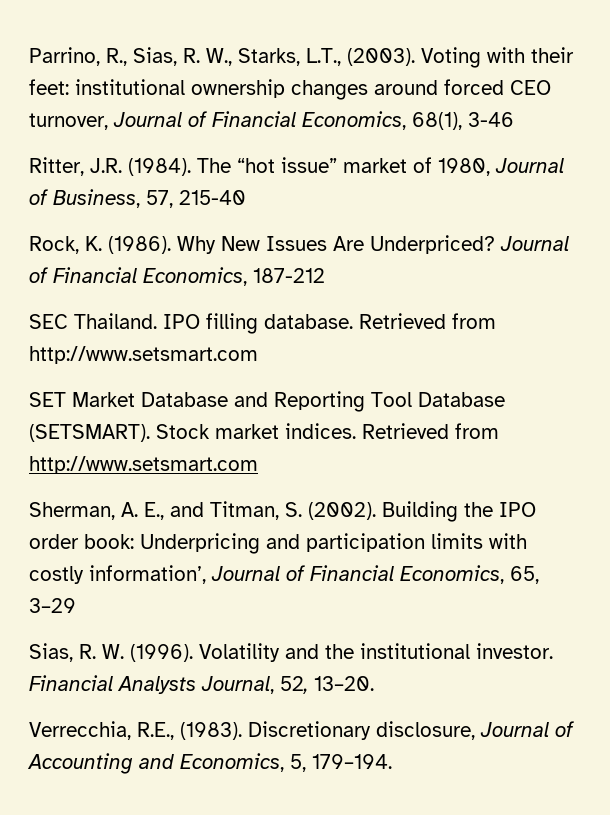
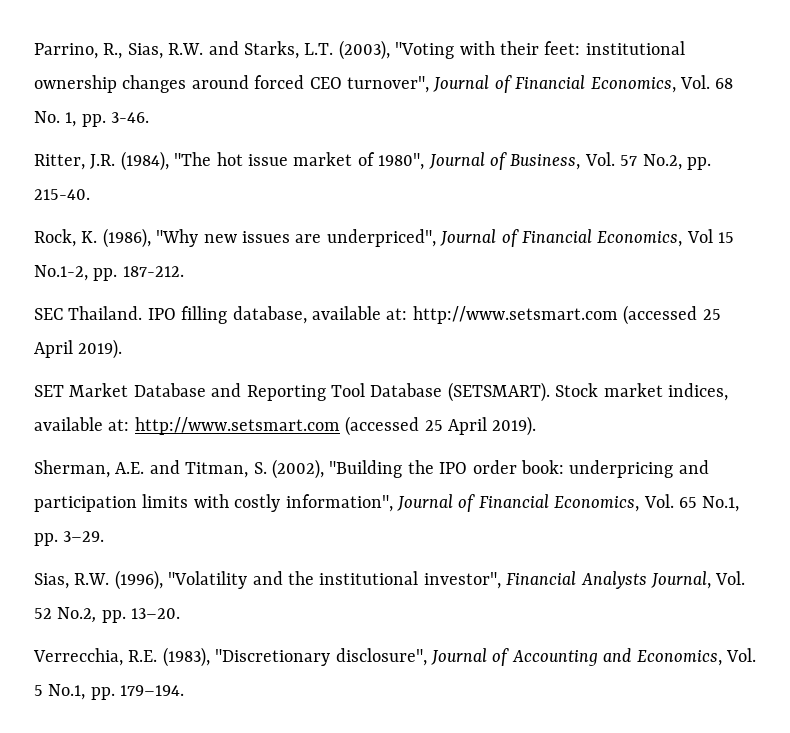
[183,47,481,68] R. W., Starks, L.T., (2003). Voting -> [168,40,455,60] R.W. and Starks, L.T. (2003), "Voting
[29,111,514,130] [29,157,337,176] turnover, Journal of Financial Economics, 68(1), 3-46 // Ritter, J.R. (1984). The “hot issue” -> [347,75,734,93] [34,111,150,127] [34,151,288,171] turnover", Journal of Financial Economics, Vol. 68 No. 1, pp. 3-46. // Ritter, J.R. (1984), "The hot issue
[438,158,490,176] 1980, -> [378,153,425,170] 1980",
[146,190,246,208] [29,235,569,254] [29,267,325,286] [29,313,496,334] [29,346,258,364] 57, 215-40 // Rock, K. (1986). Why New Issues Are Underpriced? Journal of Financial Economics, 187-212 // SEC Thailand. IPO filling database. Retrieved from http://www.setsmart.com -> [584,152,711,170] [34,189,90,200] [34,228,735,248] [34,265,184,281] [34,305,721,325] [34,339,123,359] Vol. 57 No.2, pp. 215-40. // Rock, K. (1986), "Why new issues are underpriced", Journal of Financial Economics, Vol 15 No.1-2, pp. 187-212. // SEC Thailand. IPO filling database, available at: http://www.setsmart.com (accessed 25 April 2019).
[285,423,499,439] [29,456,258,474] indices. Retrieved from http://www.setsmart.com -> [667,383,728,401] [34,416,537,436] indices, available at: http://www.setsmart.com (accessed 25 April 2019).
[121,502,164,520] A. E., -> [115,462,145,474] A.E.
[308,501,458,522] (2002). Building -> [272,459,403,479] (2002), "Building
[140,533,260,554] Underpricing -> [569,460,674,478] underpricing
[89,565,539,584] [29,598,76,613] [29,643,280,662] information’, Journal of Financial Economics, 65, 3–29 // Sias, R. W. (1996). Volatility -> [285,494,740,512] [34,531,105,546] [34,570,248,590] information", Journal of Financial Economics, Vol. 65 No.1, pp. 3–29. // Sias, R.W. (1996), "Volatility
[476,643,553,659] investor. -> [423,572,501,589] investor",
[280,676,374,694] [29,721,475,740] 52, 13–20. // Verrecchia, R.E., (1983). Discretionary disclosure, -> [715,571,746,585] [34,607,181,623] [33,647,427,667] Vol. 52 No.2, pp. 13–20. // Verrecchia, R.E. (1983), "Discretionary disclosure",
[290,754,306,772] 5, -> [725,648,756,662] [34,684,115,700] Vol. 5 No.1, pp.

